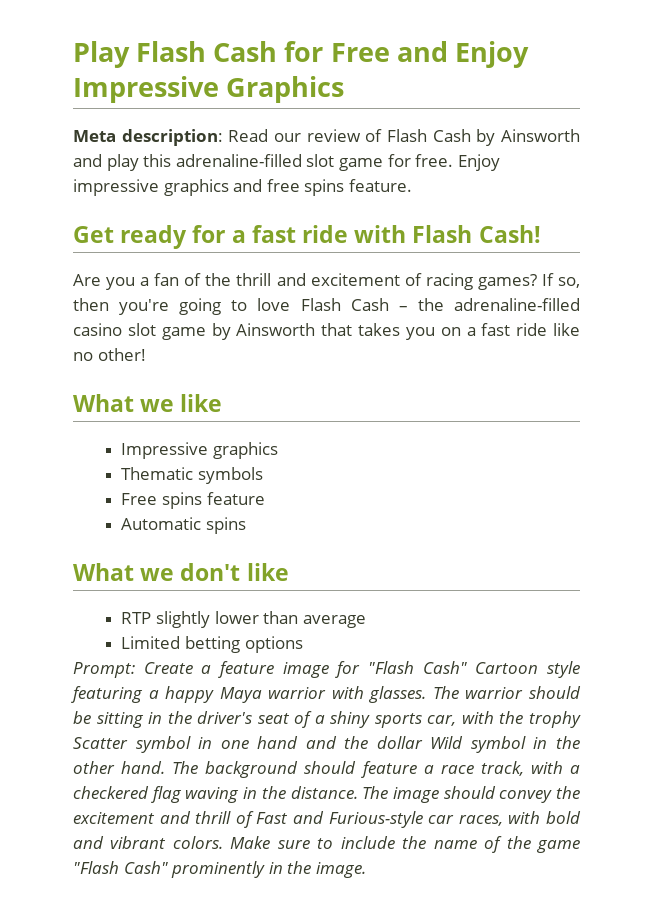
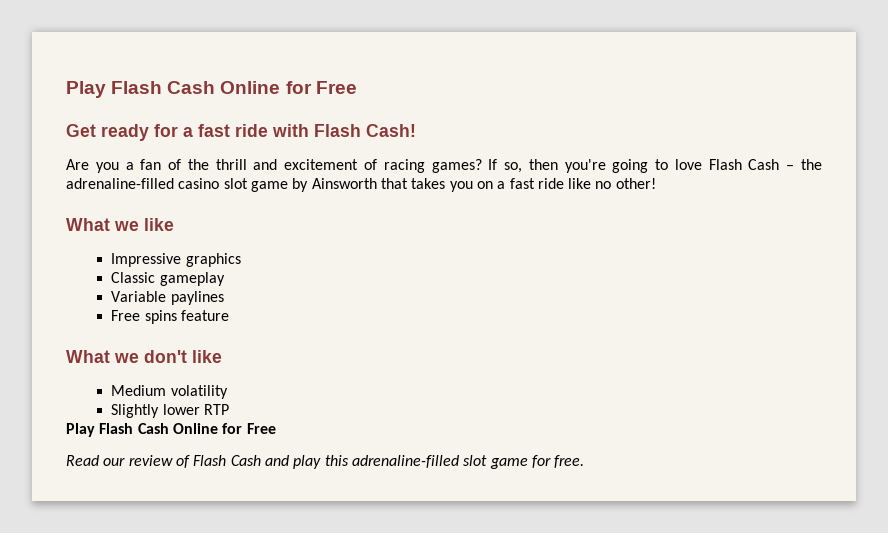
[73,41,529,68] [73,76,345,103] [73,129,580,146] [73,154,500,171] [73,179,412,196] Play Flash Cash for Free and Enjoy Impressive Graphics // Meta description: Read our review of Flash Cash by Ainsworth and play this adrenaline-filled slot game for free. Enjoy impressive graphics and free spins feature. -> [66,81,357,98] Play Flash Cash Online for Free
[121,467,263,484] Thematic symbols -> [111,272,225,286] [111,291,224,305] Classic gameplay // Variable paylines
[121,517,246,534] // Automatic spins -> (229, 315) none
[121,611,366,628] [121,636,303,653] [73,661,580,678] [71,686,581,703] [73,711,581,728] [73,736,580,753] [73,761,581,778] [73,786,580,803] [73,811,581,828] [73,836,580,853] [73,861,366,878] RTP slightly lower than average // Limited betting options // Prompt: Create a feature image for "Flash Cash" Cartoon style featuring a happy Maya warrior with glasses. The warrior should be sitting in the driver's seat of a shiny sports car, with the trophy Scatter symbol in one hand and the dollar Wild symbol in the other hand. The background should feature a race track, with a checkered flag waving in the distance. The image should convey the excitement and thrill of Fast and Furious-style car races, with bold and vibrant colors. Make sure to include the name of the game "Flash Cash" prominently in the image. -> [111,385,228,399] [111,404,229,418] [66,423,276,437] [66,455,585,469] Medium volatility // Slightly lower RTP // Play Flash Cash Online for Free // Read our review of Flash Cash and play this adrenaline-filled slot game for free.

